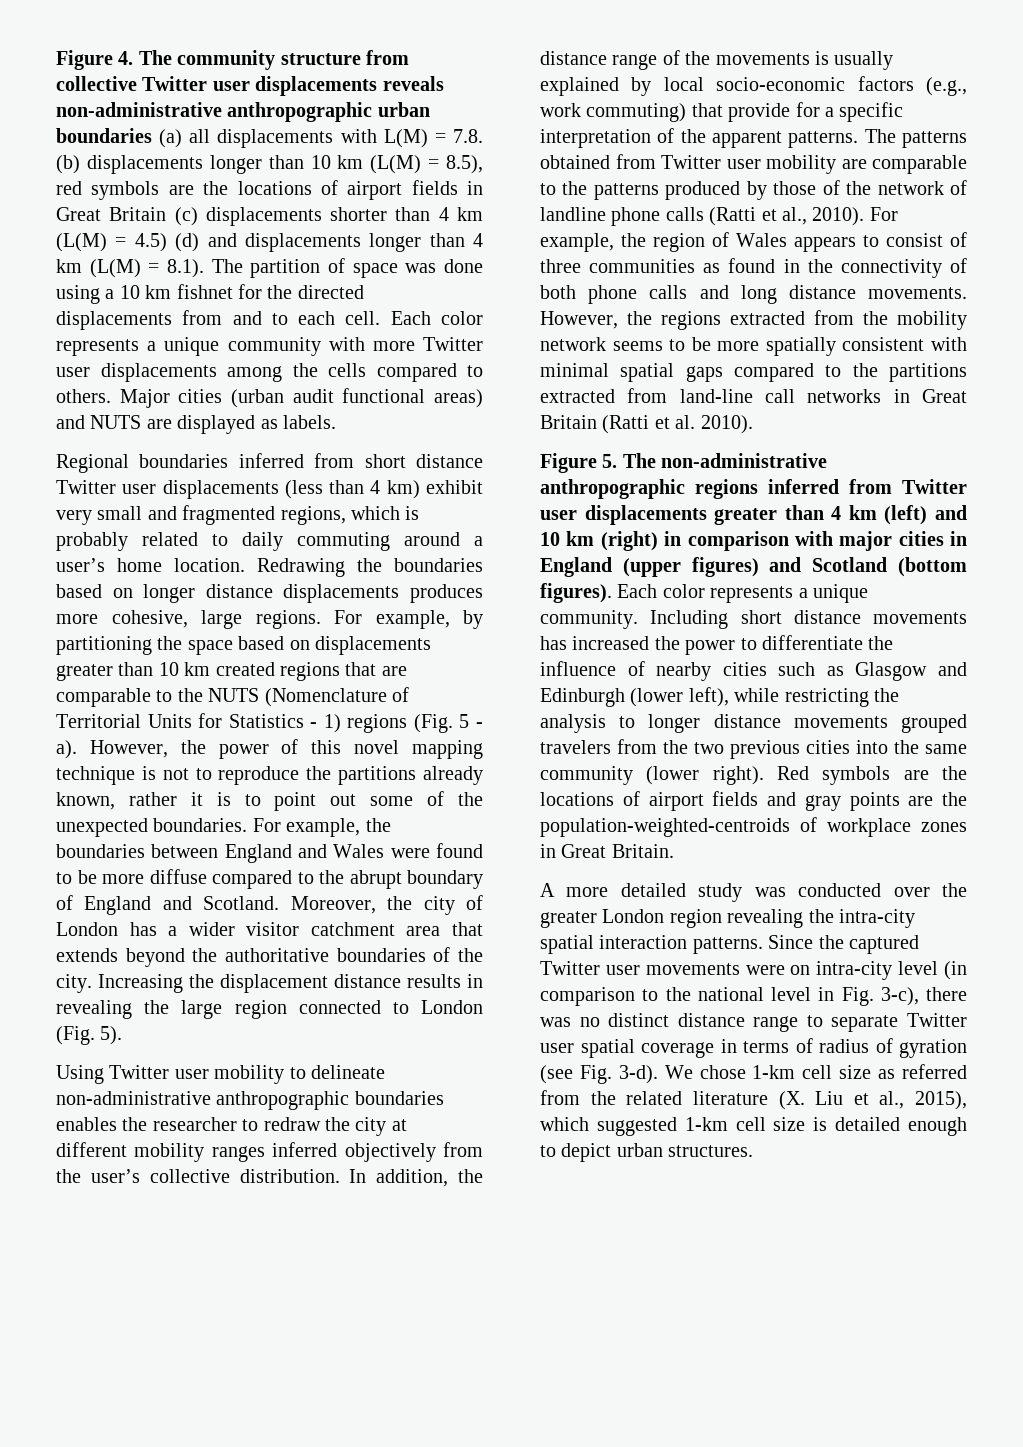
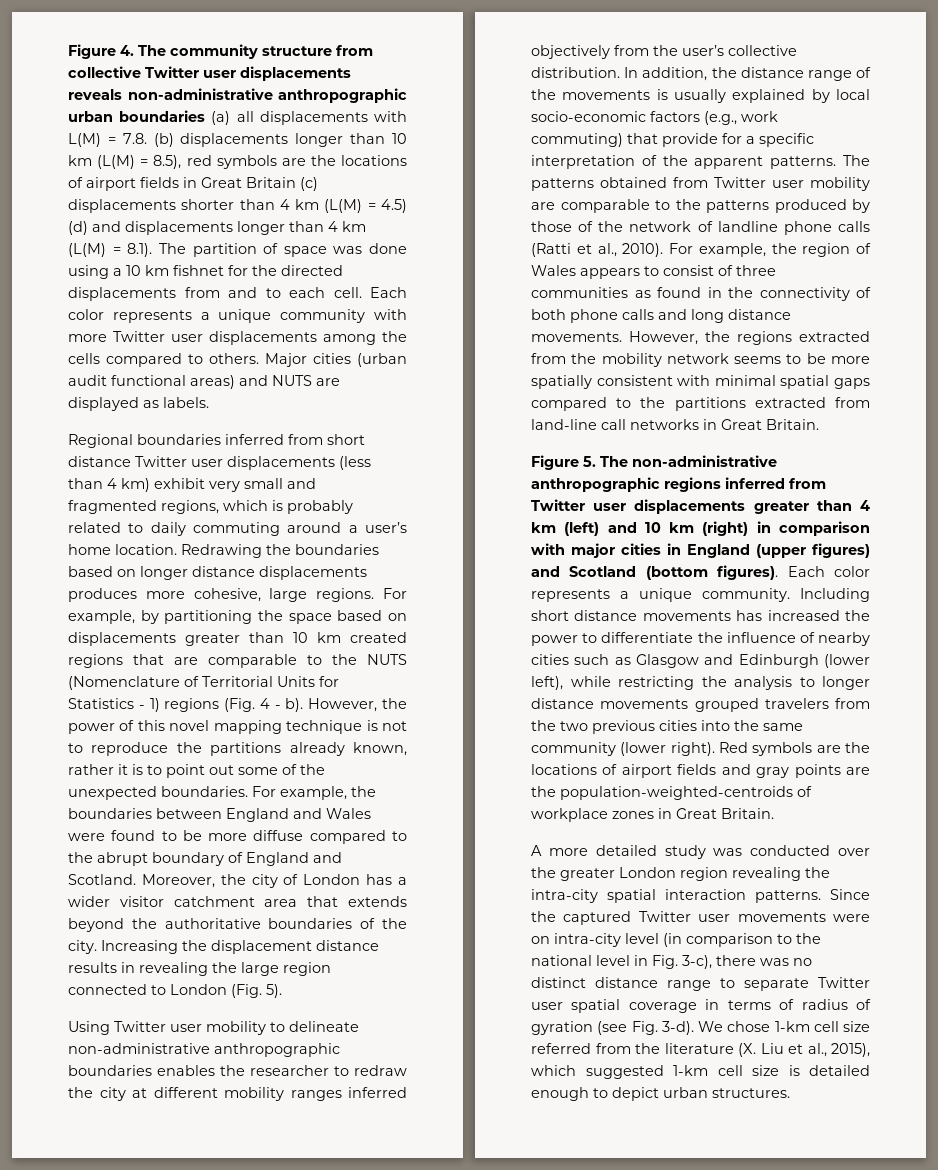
[459,714,483,728] [56,740,77,759] 5 - a). -> [259,698,304,712] 4 - b).
[540,415,753,434] Britain (Ratti et al. 2010). -> [766,419,819,430] Britain.
[878,1069,896,1079] as -> (870, 1026) none
[626,1091,683,1105] related -> (660, 1048) none

